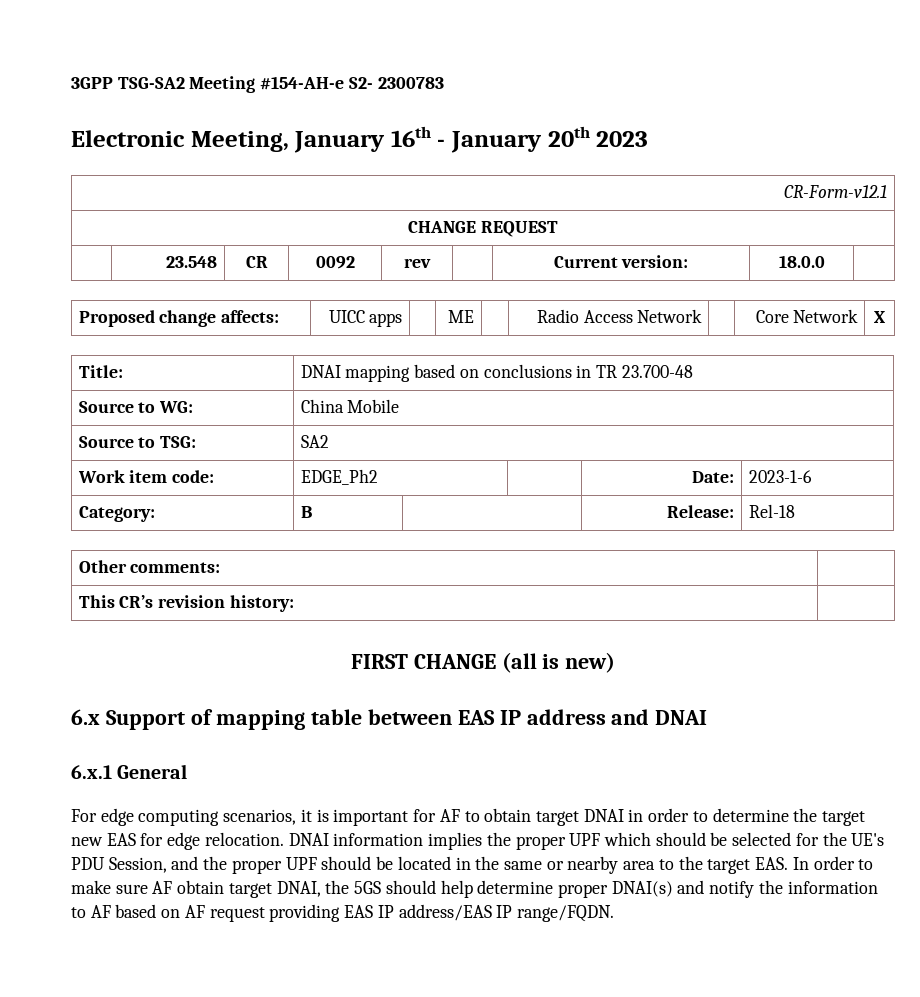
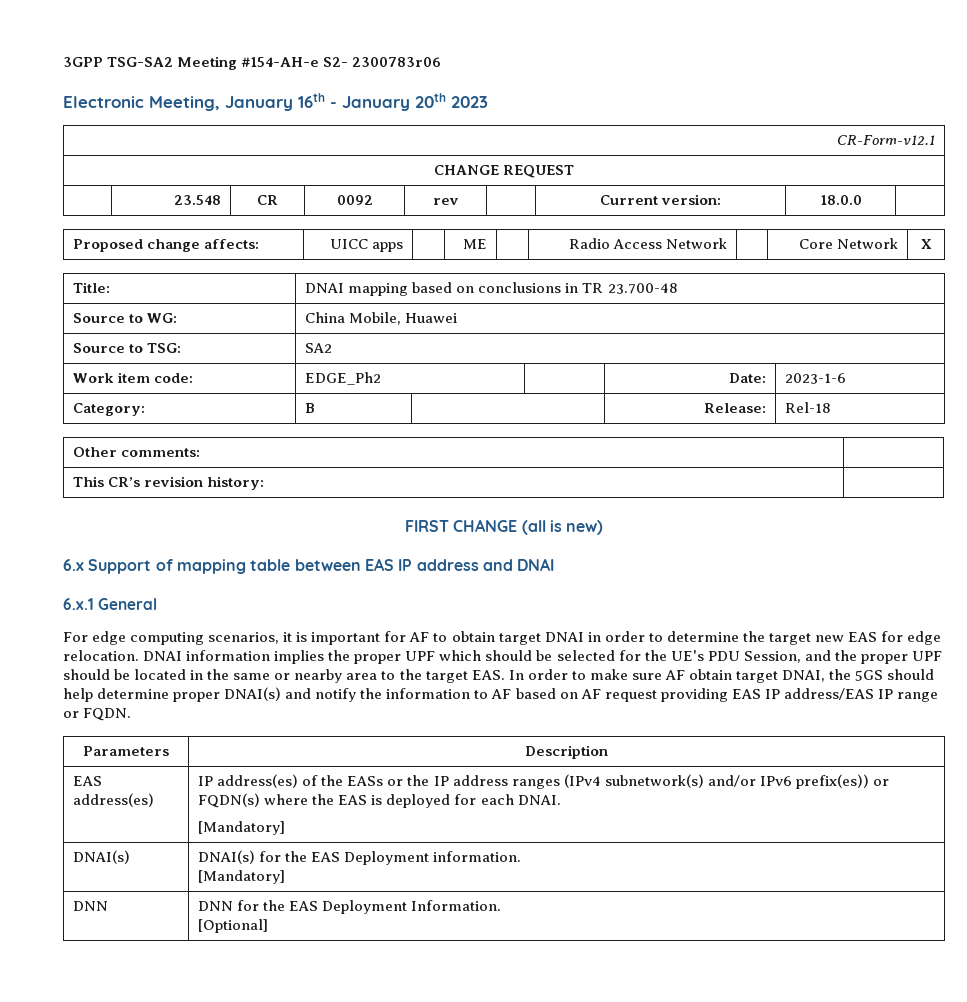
[377,77,444,89] 2300783 -> [352,57,442,67] 2300783r06
[347,399,400,413] Mobile -> [349,312,458,325] Mobile, Huawei
[516,905,614,922] range/FQDN. -> [896,692,938,702] [63,708,132,721] [83,746,169,756] [525,745,608,759] [73,776,103,786] [73,793,155,807] [198,774,889,789] [198,793,561,808] [198,821,286,835] [73,850,131,864] [198,850,522,865] [198,870,286,884] [73,901,109,911] [198,900,502,914] [198,919,269,933] range or FQDN. // Parameters | Description // EAS address(es) | IP address(es) of the EASs or the IP address ranges (IPv4 subnetwork(s) and/or IPv6 prefix(es)) or FQDN(s) where the EAS is deployed for each DNAI. // [Mandatory] // DNAI(s) | DNAI(s) for the EAS Deployment information. // [Mandatory] // DNN | DNN for the EAS Deployment Information. // [Optional]

